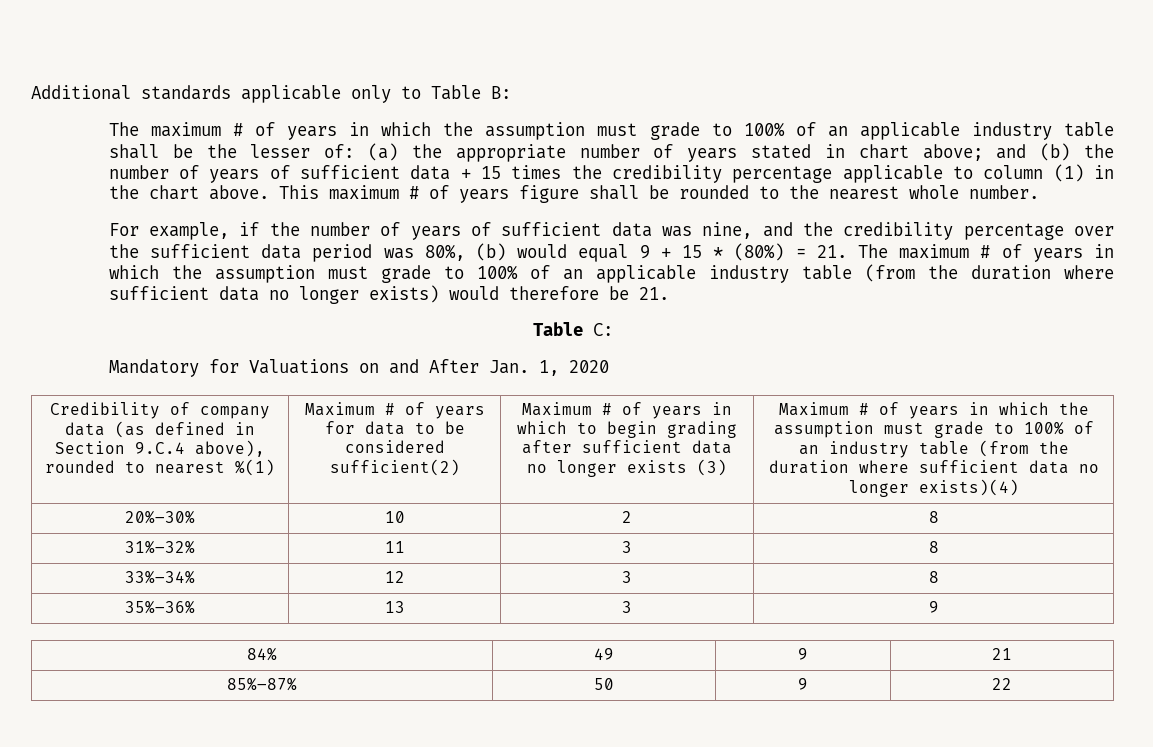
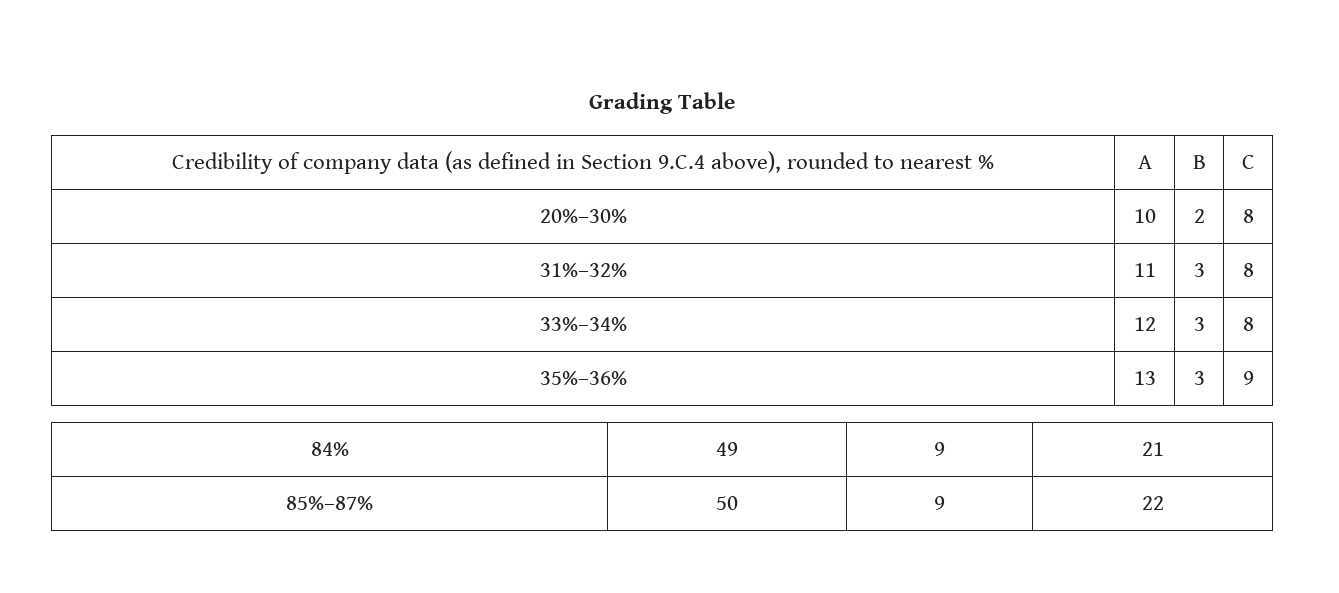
[31,85,511,103] [108,122,1114,140] [108,143,1114,162] [108,164,1114,183] [108,185,1039,203] [108,222,1114,240] [108,243,1114,262] [108,264,1114,283] [108,285,669,304] [532,322,613,336] [108,359,609,377] Additional standards applicable only to Table B: // The maximum # of years in which the assumption must grade to 100% of an applicable industry table shall be the lesser of: (a) the appropriate number of years stated in chart above; and (b) the number of years of sufficient data + 15 times the credibility percentage applicable to column (1) in the chart above. This maximum # of years figure shall be rounded to the nearest whole number. // For example, if the number of years of sufficient data was nine, and the credibility percentage over the sufficient data period was 80%, (b) would equal 9 + 15 * (80%) = 21. The maximum # of years in which the assumption must grade to 100% of an applicable industry table (from the duration where sufficient data no longer exists) would therefore be 21. // Table C: // Mandatory for Valuations on and After Jan. 1, 2020 -> [588,92,736,114] Grading Table
[235,459,275,476] [304,402,485,419] [324,421,465,435] [344,440,445,453] [329,459,460,476] [522,402,732,419] [517,421,737,438] [522,440,732,454] [527,459,727,477] [778,402,1089,419] [773,421,1094,438] [798,440,1069,458] [768,460,1099,474] [848,479,1019,497] %(1) | Maximum # of years for data to be considered sufficient(2) | Maximum # of years in which to begin grading after sufficient data no longer exists (3) | Maximum # of years in which the assumption must grade to 100% of an industry table (from the duration where sufficient data no longer exists)(4) -> [978,155,995,169] [1137,155,1152,169] [1192,155,1206,169] [1241,155,1255,169] % | A | B | C

